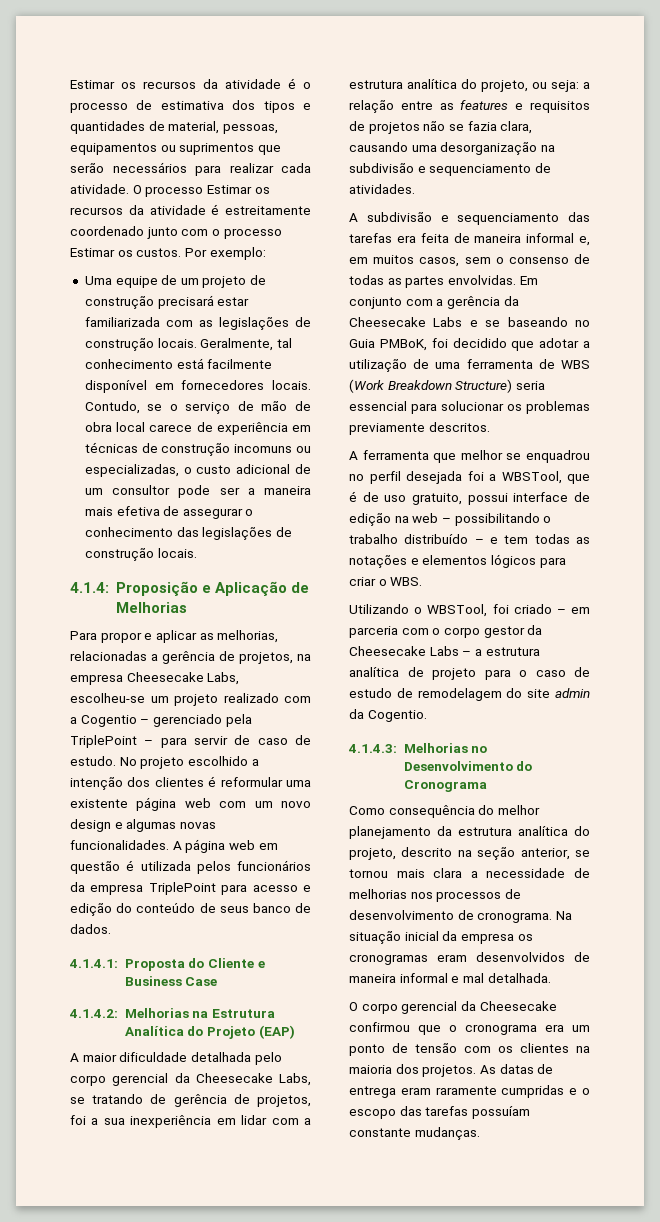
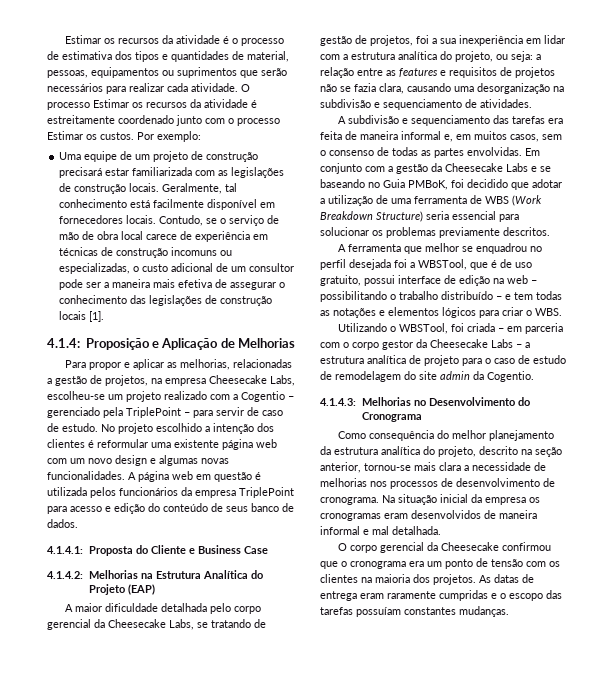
[157,548,197,558] locais. -> [59,311,105,322] locais [1].
[162,651,215,664] gerência -> [55,376,87,386] gestão
[173,1094,227,1107] gerência -> [320,36,352,46] gestão
[446,296,500,309] gerência -> [396,164,428,174] gestão
[513,604,552,614] criado -> [467,323,496,332] criada
[575,850,590,857] [349,869,388,878] se tornou -> [364,463,411,471] tornou-se
[349,1128,411,1137] constante -> [404,607,456,615] constantes

